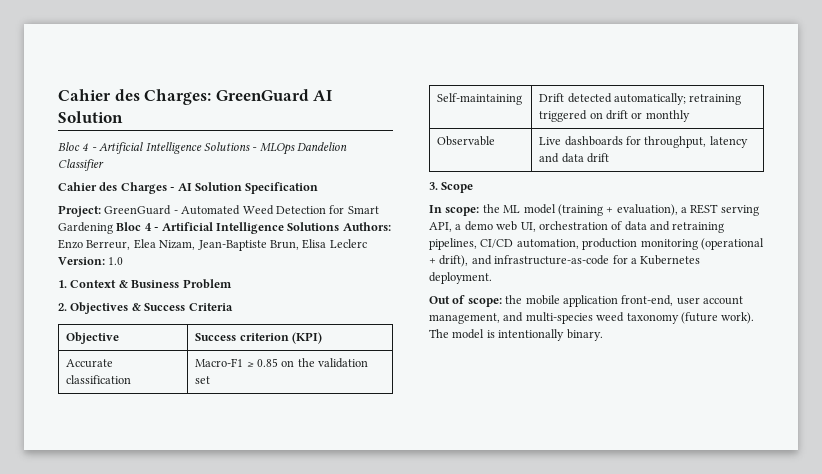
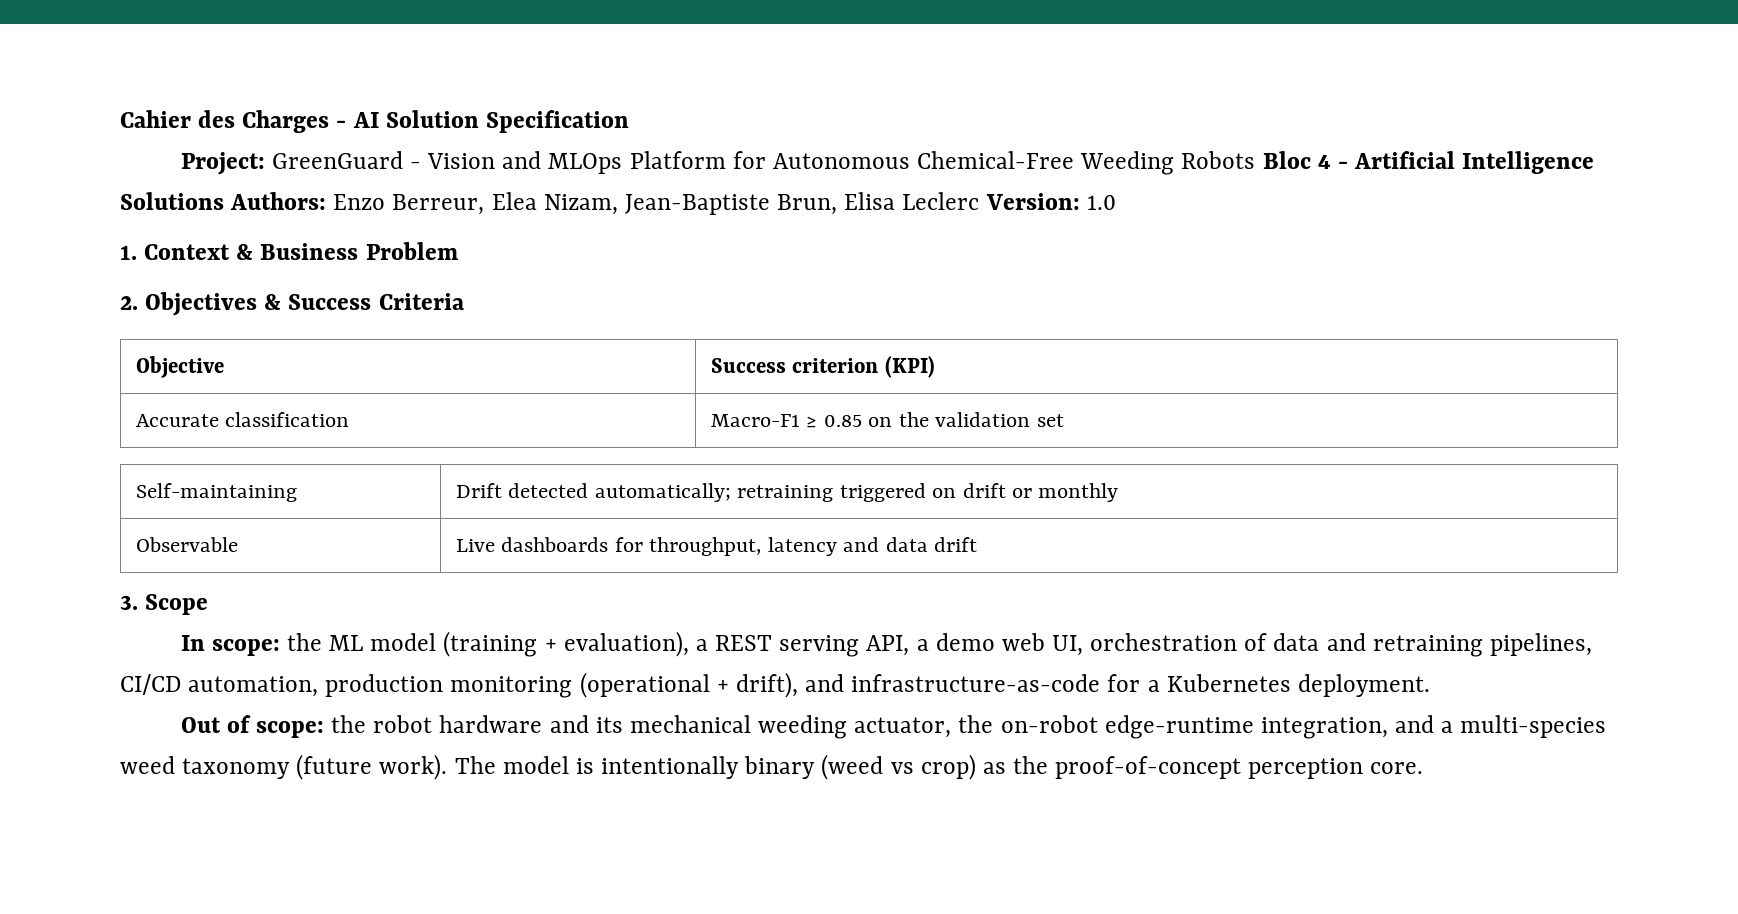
[58,89,333,105] [58,111,123,123] [58,142,347,155] [58,159,104,171] [58,182,118,191] Cahier des Charges: GreenGuard AI Solution // Bloc 4 - Artificial Intelligence Solutions - MLOps Dandelion Classifier // Cahier des -> [120,110,236,128] Cahier des
[181,205,379,215] [58,222,113,234] Automated Weed Detection for Smart Gardening -> [427,151,1256,175] Vision and MLOps Platform for Autonomous Chemical-Free Weeding Robots
[525,295,743,307] [429,312,524,324] mobile application front-end, user account management, and -> [373,715,1454,739] robot hardware and its mechanical weeding actuator, the on-robot edge-runtime integration, and a
[566,329,603,341] binary. -> [744,754,1424,780] binary (weed vs crop) as the proof-of-concept perception core.

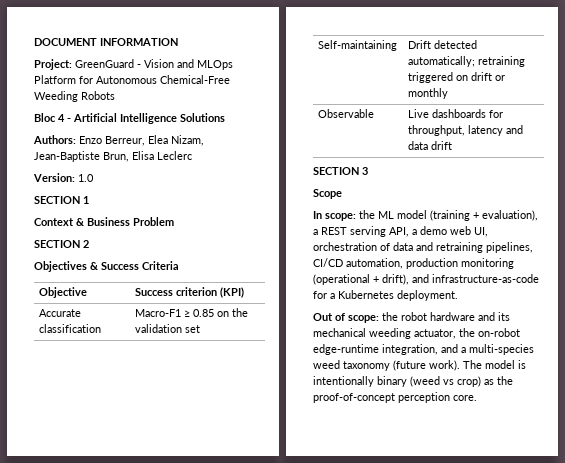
[120,110,629,133] Cahier des Charges - AI Solution Specification -> [34,38,178,46] DOCUMENT INFORMATION
(1256, 160) none -> (115, 95) //
(224, 201) none -> (225, 117) //
(980, 201) none -> (192, 155) //
[120,245,137,260] 1. -> [34,196,89,204] SECTION 1 //
[120,296,138,310] 2. -> [34,240,89,248] SECTION 2 //
[120,595,138,610] 3. -> [313,167,368,175] SECTION 3 //

